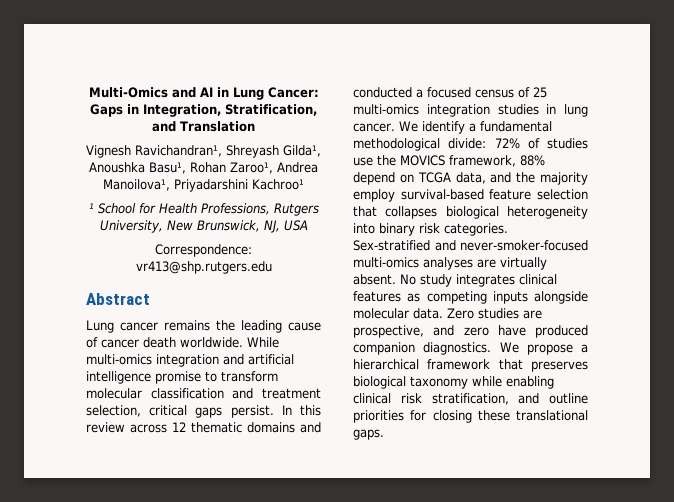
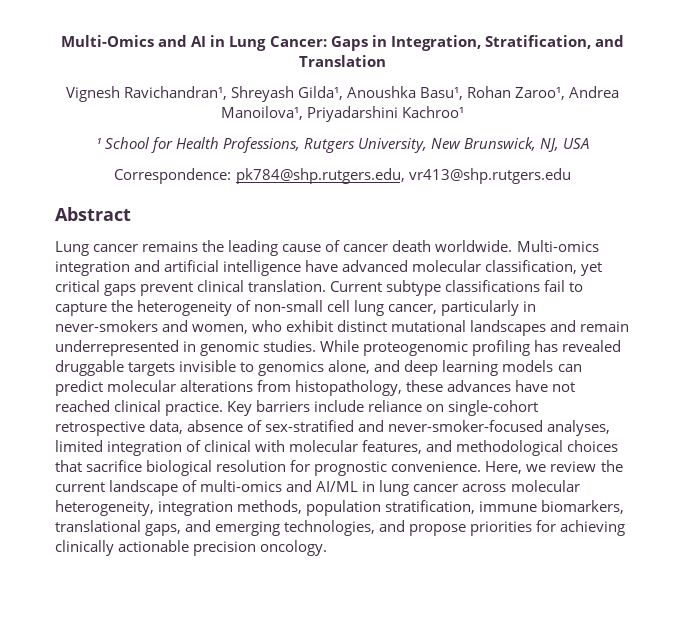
(252, 250) none -> [235,168,405,184] pk784@shp.rutgers.edu,
[247,337,279,348] [86,354,152,365] While multi-omics -> [516,240,599,252] Multi-omics
[155,371,278,384] [86,388,321,399] [86,405,321,418] [86,422,321,433] [353,87,547,98] [353,104,588,117] [353,121,552,134] [353,138,588,151] [353,155,545,167] [353,172,588,185] [353,189,588,202] [353,206,588,219] [353,223,508,236] [353,240,588,251] [353,257,547,270] [353,274,557,287] [353,291,588,304] [353,308,542,319] [353,325,588,338] [353,342,588,355] [353,359,588,372] [353,376,554,389] [353,393,588,405] [353,410,588,423] [353,429,384,440] promise to transform molecular classification and treatment selection, critical gaps persist. In this review across 12 thematic domains and conducted a focused census of 25 multi-omics integration studies in lung cancer. We identify a fundamental methodological divide: 72% of studies use the MOVICS framework, 88% depend on TCGA data, and the majority employ survival-based feature selection that collapses biological heterogeneity into binary risk categories. Sex-stratified and never-smoker-focused multi-omics analyses are virtually absent. No study integrates clinical features as competing inputs alongside molecular data. Zero studies are prospective, and zero have produced companion diagnostics. We propose a hierarchical framework that preserves biological taxonomy while enabling clinical risk stratification, and outline priorities for closing these translational gaps. -> [305,260,603,276] [55,280,584,296] [55,300,537,316] [55,320,630,336] [55,340,622,356] [55,360,582,376] [55,380,576,396] [55,400,539,416] [55,420,611,436] [55,440,619,456] [55,460,623,476] [55,480,580,496] [55,500,625,516] [55,520,626,536] [55,540,328,556] have advanced molecular classification, yet critical gaps prevent clinical translation. Current subtype classifications fail to capture the heterogeneity of non-small cell lung cancer, particularly in never-smokers and women, who exhibit distinct mutational landscapes and remain underrepresented in genomic studies. While proteogenomic profiling has revealed druggable targets invisible to genomics alone, and deep learning models can predict molecular alterations from histopathology, these advances have not reached clinical practice. Key barriers include reliance on single-cohort retrospective data, absence of sex-stratified and never-smoker-focused analyses, limited integration of clinical with molecular features, and methodological choices that sacrifice biological resolution for prognostic convenience. Here, we review the current landscape of multi-omics and AI/ML in lung cancer across molecular heterogeneity, integration methods, population stratification, immune biomarkers, translational gaps, and emerging technologies, and propose priorities for achieving clinically actionable precision oncology.

